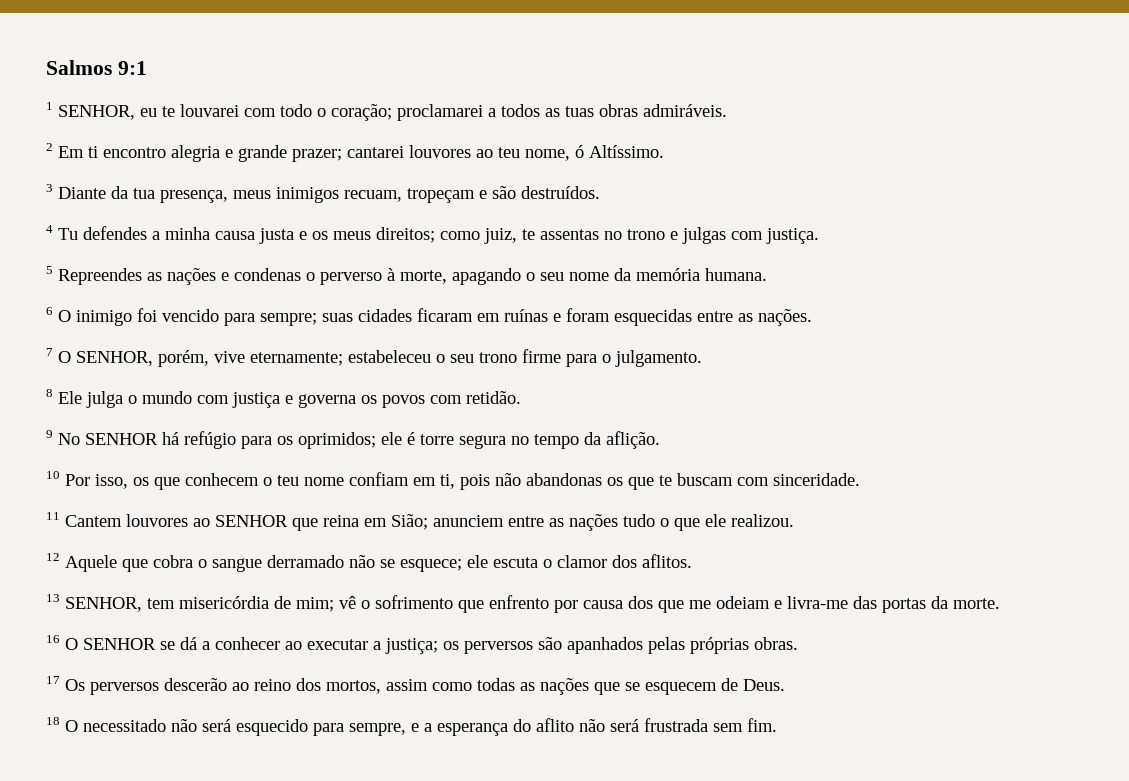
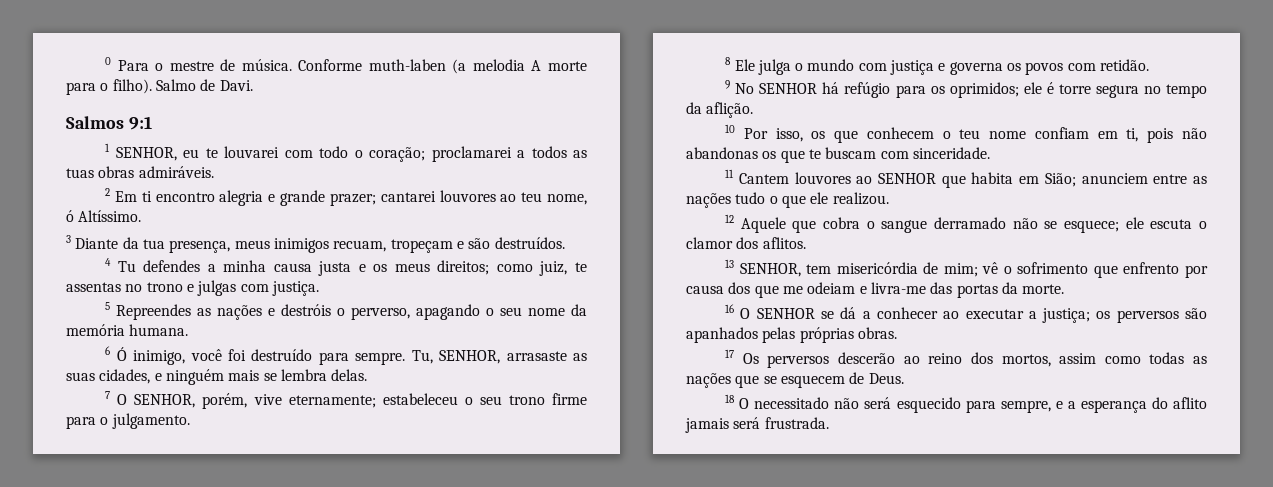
(46, 67) none -> [105,57,588,74] [66,79,253,95] 0 Para o mestre de música. Conforme muth-laben (a melodia A morte para o filho). Salmo de Davi. //
[234,268,447,285] condenas o perverso à morte, -> [281,304,411,320] destróis o perverso,
[58,308,812,326] O inimigo foi vencido para sempre; suas cidades ficaram em ruínas e foram esquecidas entre as nações. -> [116,347,587,365] [66,369,368,385] Ó inimigo, você foi destruído para sempre. Tu, SENHOR, arrasaste as suas cidades, e ninguém mais se lembra delas.
[323,515,359,527] reina -> [971,172,1014,184] habita
[579,718,777,732] não será frustrada sem fim. -> [685,417,829,433] jamais será frustrada.

